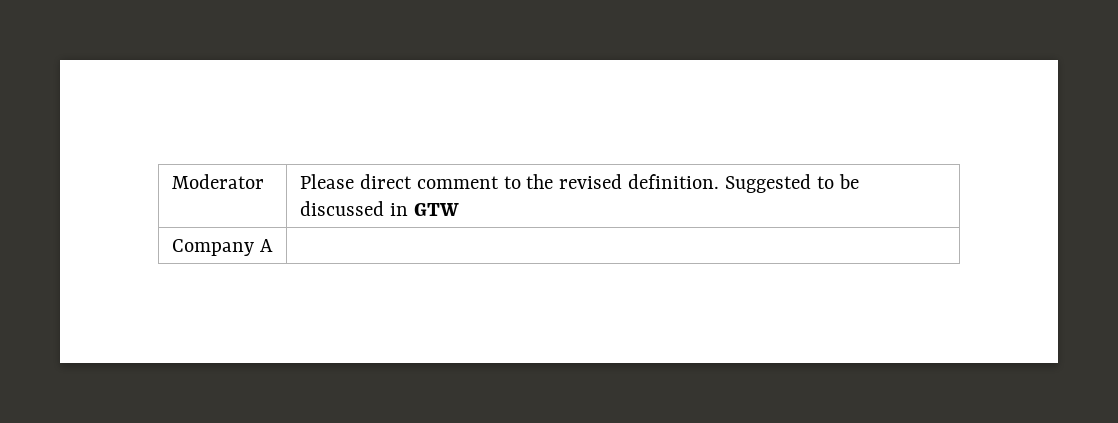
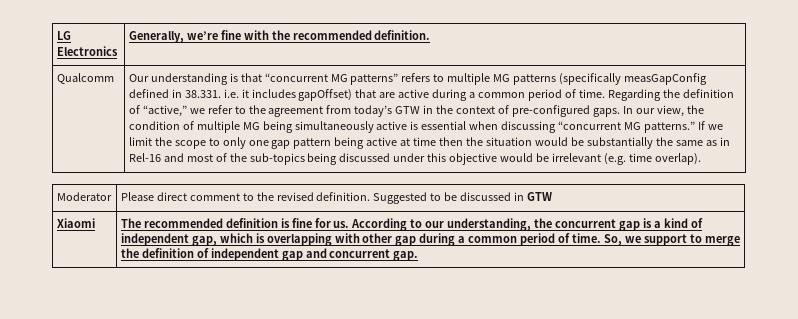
(171, 181) none -> [56,31,71,40] [56,46,118,56] [128,30,431,43] [56,73,114,84] [128,73,708,85] [128,89,735,101] [128,105,705,117] [128,121,724,133] [128,137,731,149] [128,153,702,165] LG Electronics | Generally, we’re fine with the recommended definition. // Qualcomm | Our understanding is that “concurrent MG patterns” refers to multiple MG patterns (specifically measGapConfig defined in 38.331. i.e. it includes gapOffset) that are active during a common period of time. Regarding the definition of “active,” we refer to the agreement from today’s GTW in the context of pre-configured gaps. In our view, the condition of multiple MG being simultaneously active is essential when discussing “concurrent MG patterns.” If we limit the scope to only one gap pattern being active at time then the situation would be substantially the same as in Rel-16 and most of the sub-topics being discussed under this objective would be irrelevant (e.g. time overlap). //
[171,239,273,256] Company A | -> [56,218,95,228] [120,218,704,231] [120,233,741,246] [120,248,419,261] Xiaomi | The recommended definition is fine for us. According to our understanding, the concurrent gap is a kind of independent gap, which is overlapping with other gap during a common period of time. So, we support to merge the definition of independent gap and concurrent gap.

